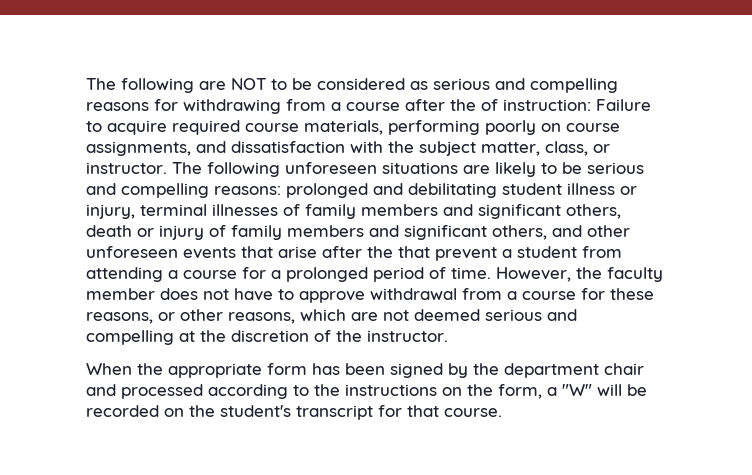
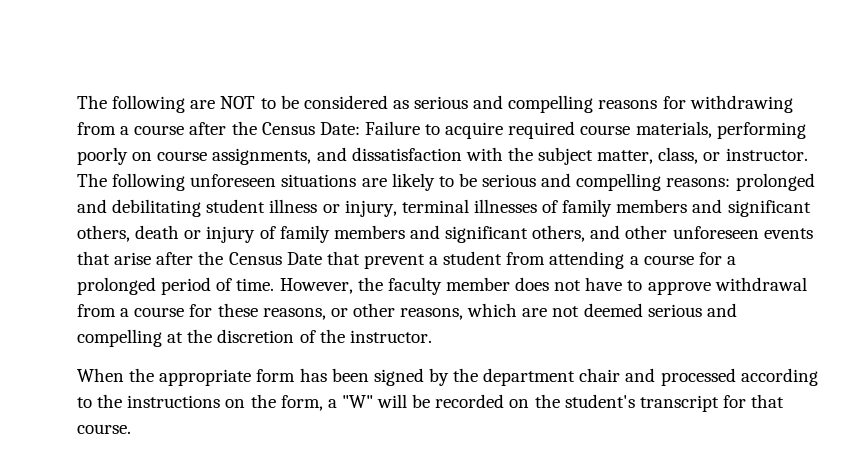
[481,99,591,111] of instruction: -> [261,122,360,135] Census Date:
(393, 252) none -> [228,252,322,265] Census Date

